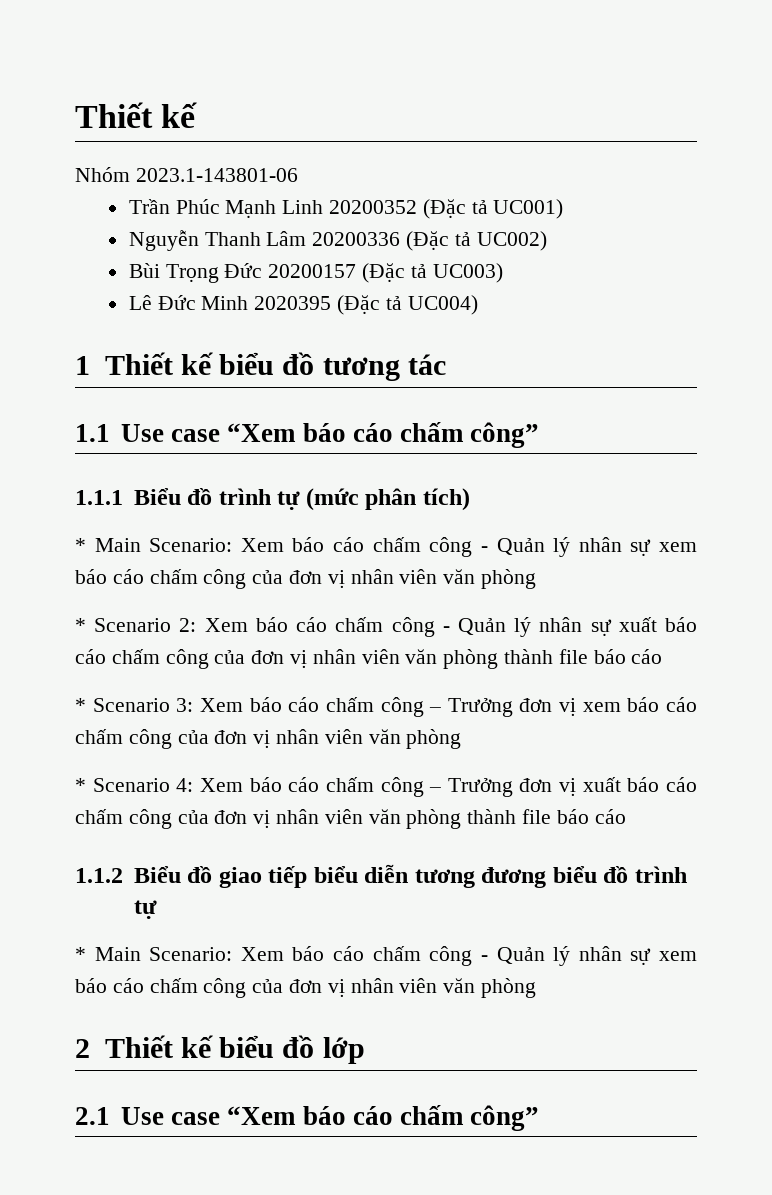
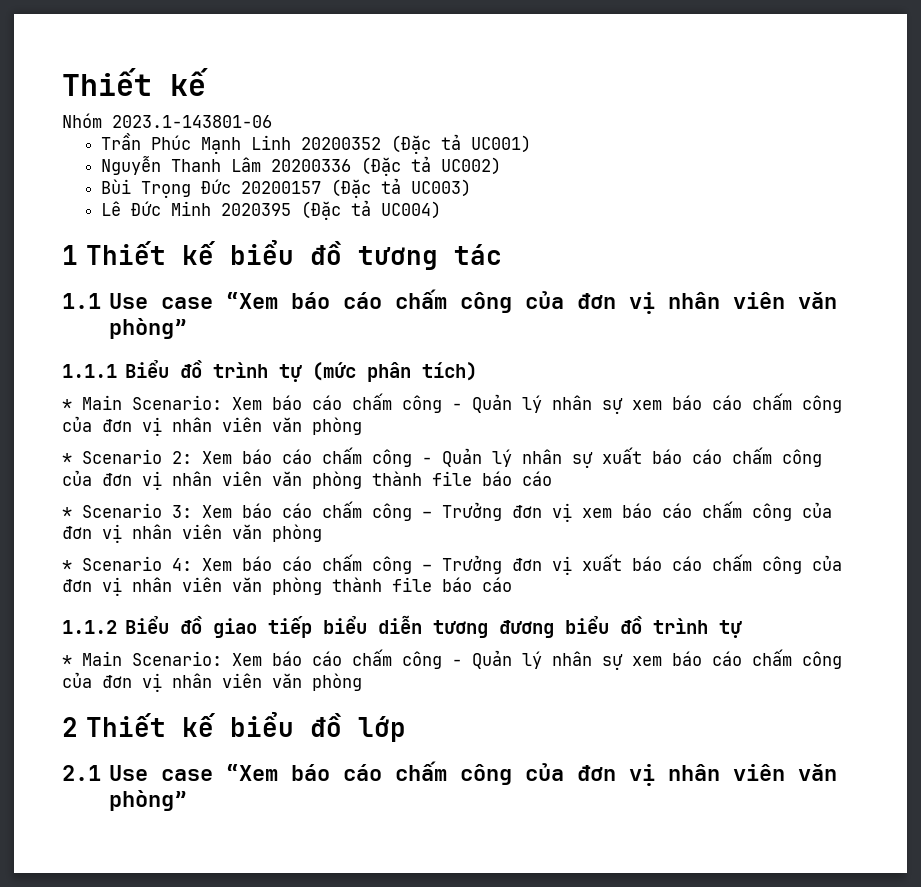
[470,422,540,448] công” -> [460,291,838,314] [109,318,188,339] công của đơn vị nhân viên văn phòng”
[470,1105,540,1131] công” -> [460,763,838,786] [109,790,188,811] công của đơn vị nhân viên văn phòng”

